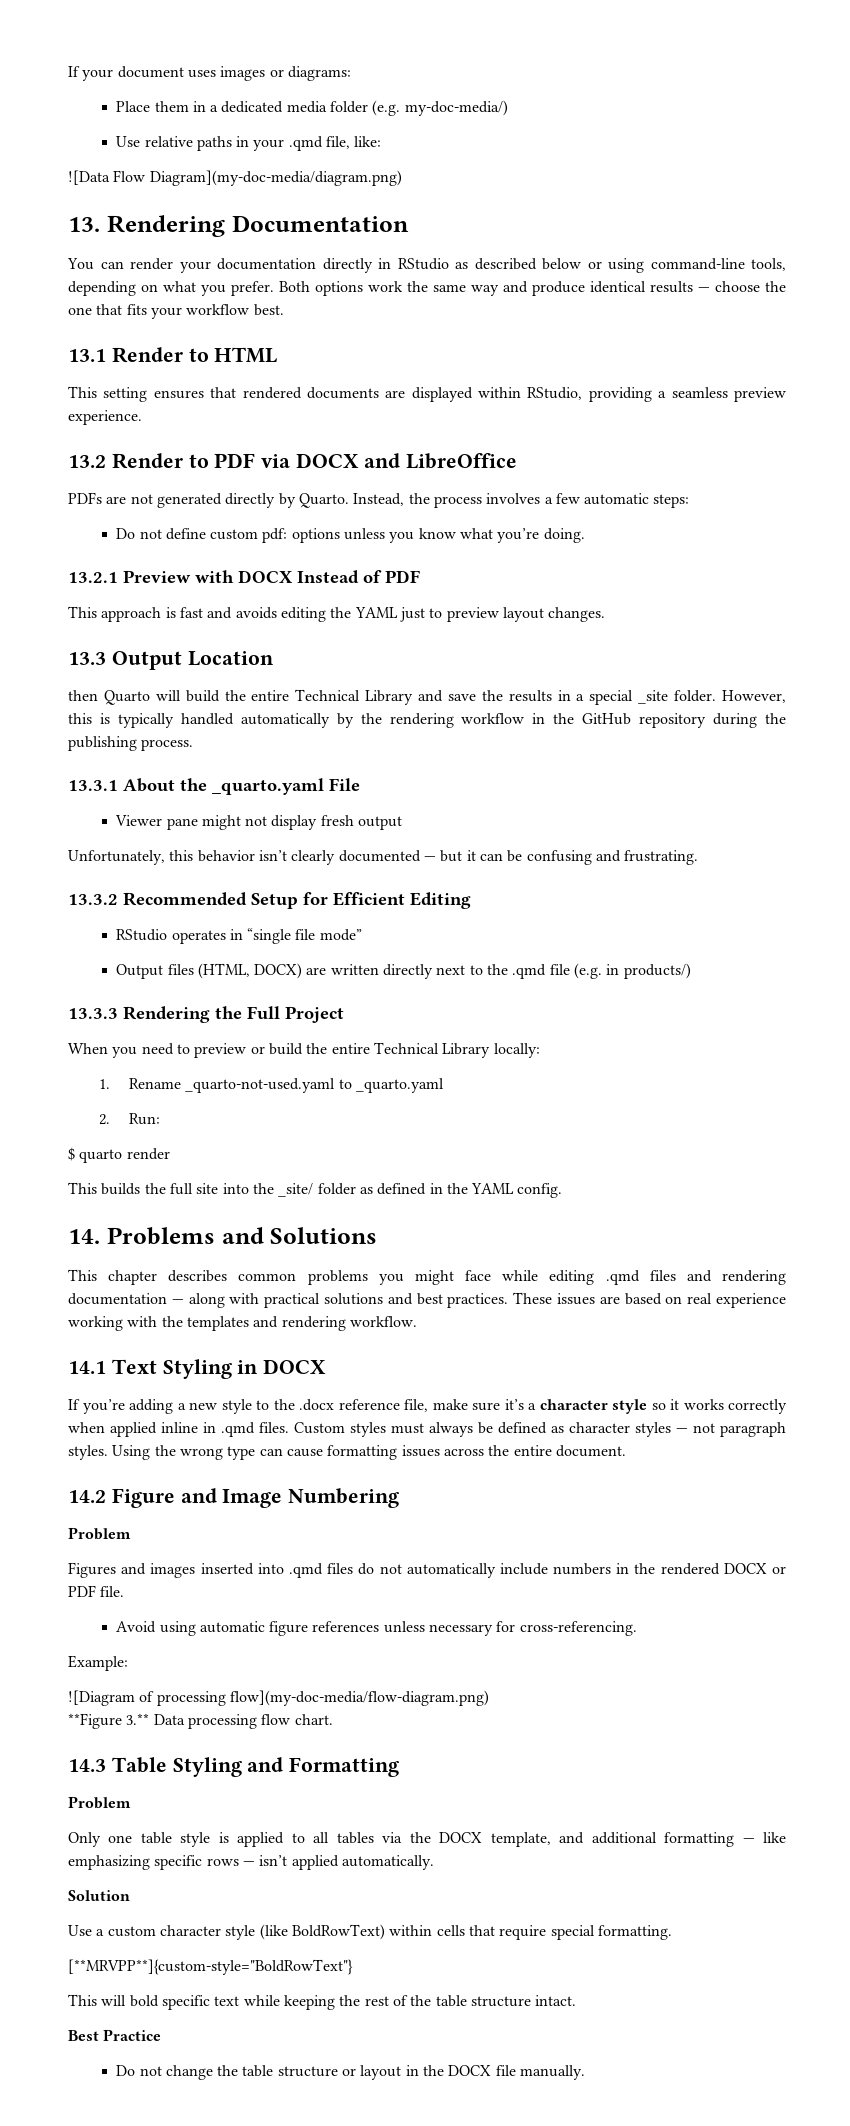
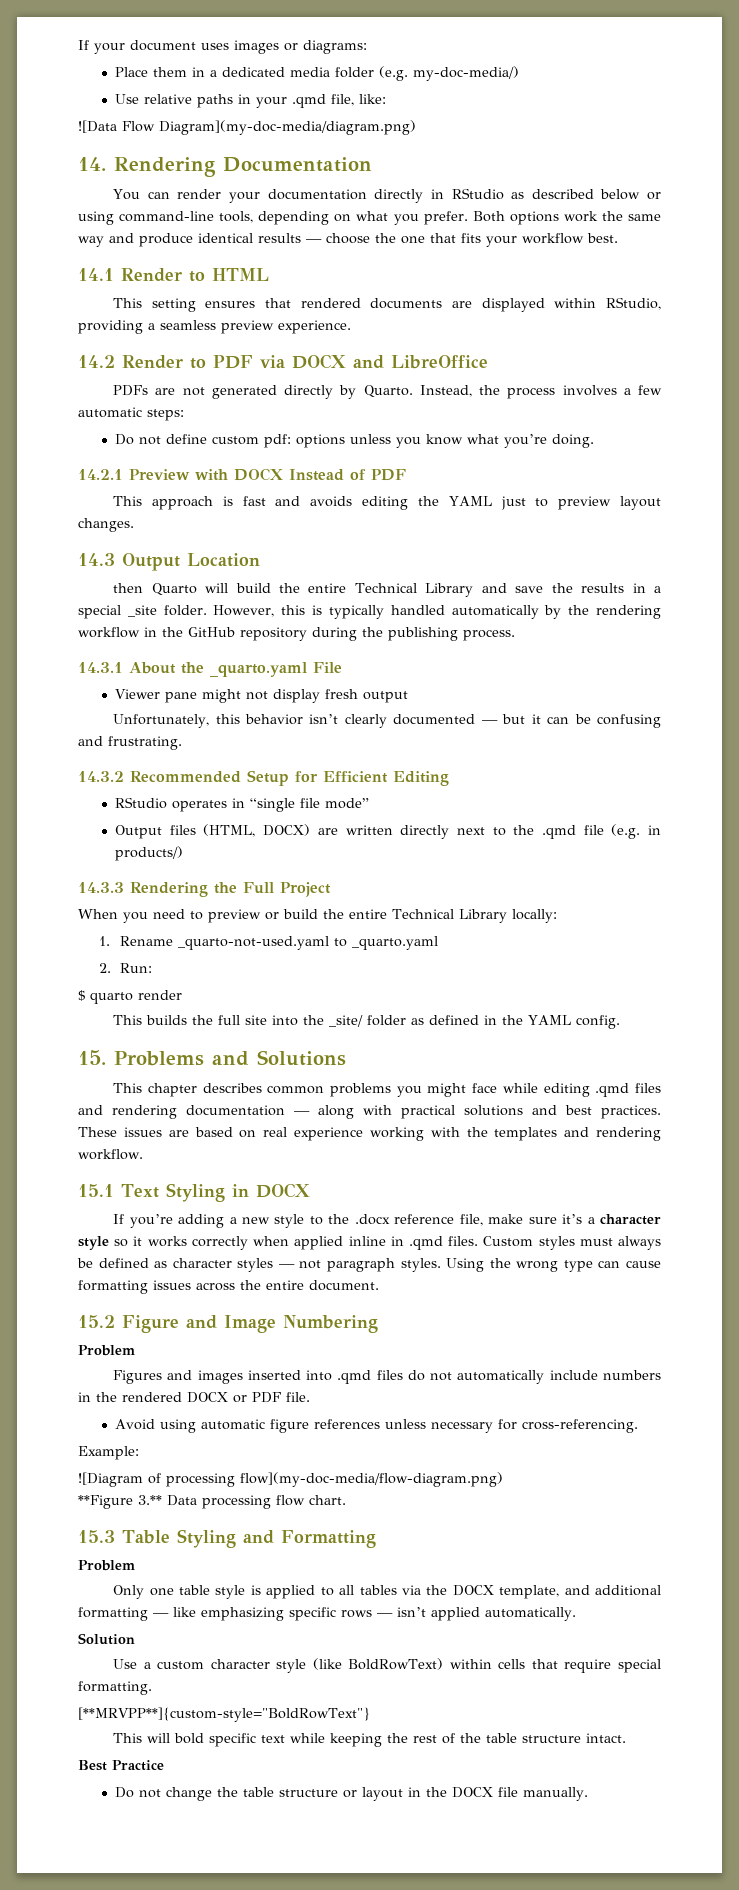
[68,217,100,232] 13. -> [78,157,106,171] 14.
[68,349,106,362] 13.1 -> [78,268,114,281] 14.1
[68,455,106,468] 13.2 -> [78,355,115,368] 14.2
[68,572,118,583] 13.2.1 -> [78,469,123,480] 14.2.1
[68,652,106,665] 13.3 -> [78,553,115,566] 14.3
[68,780,118,791] 13.3.1 -> [78,662,123,673] 14.3.1
[68,894,118,905] 13.3.2 -> [78,771,124,782] 14.3.2
[68,1008,118,1019] 13.3.3 -> [78,882,124,893] 14.3.3
[68,1229,100,1244] 14. -> [78,1050,106,1065] 15.
[68,1361,106,1374] 14.1 -> [78,1184,114,1197] 15.1
[68,1490,106,1503] 14.2 -> [78,1315,115,1328] 15.2
[68,1759,106,1772] 14.3 -> [78,1530,115,1543] 15.3

